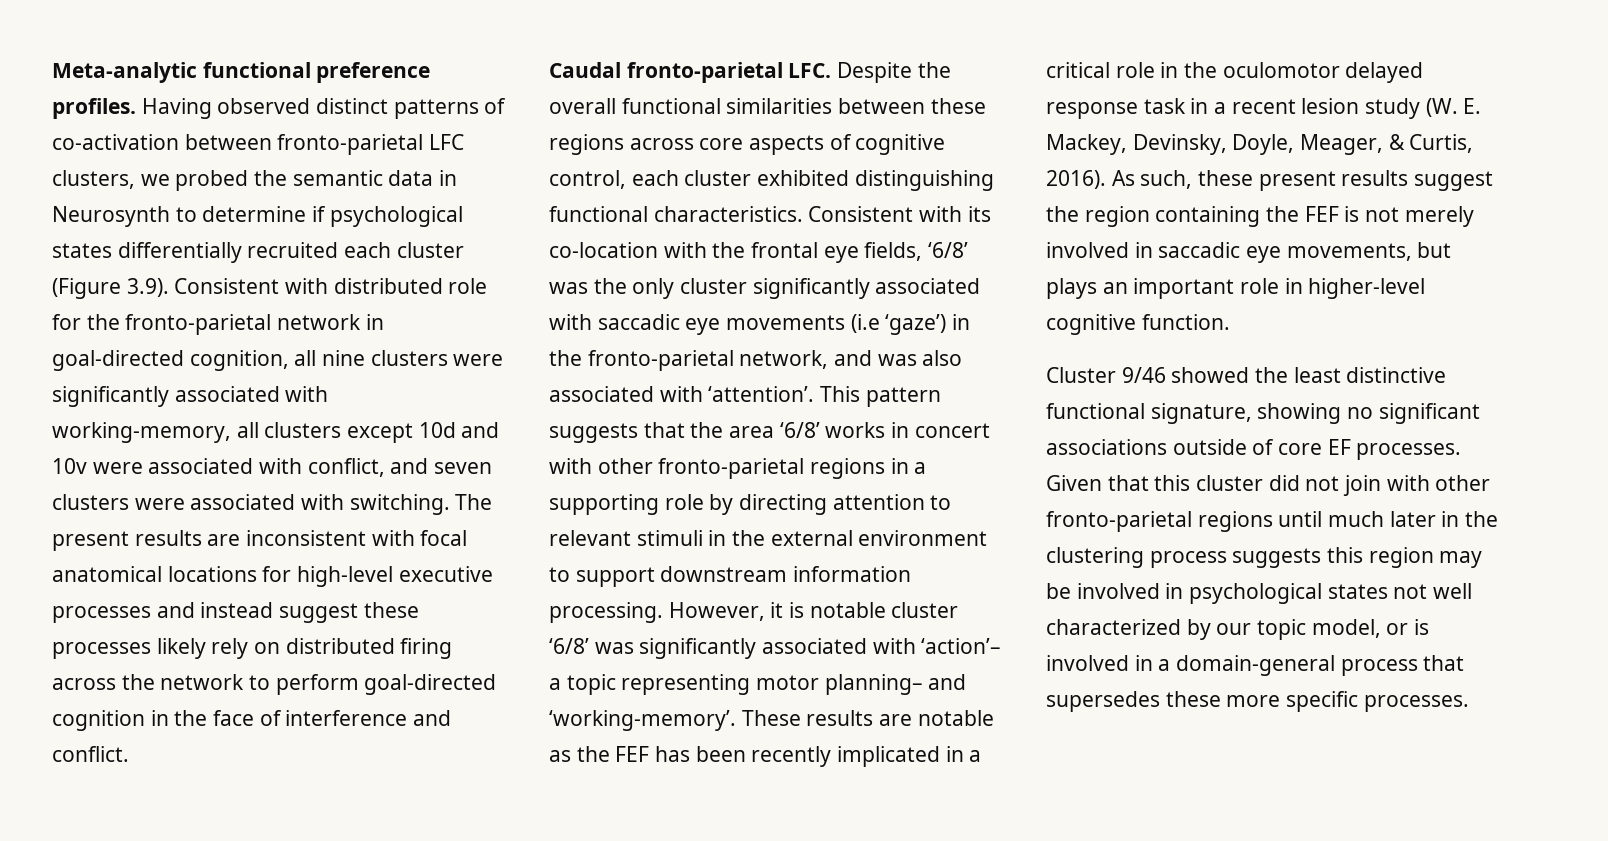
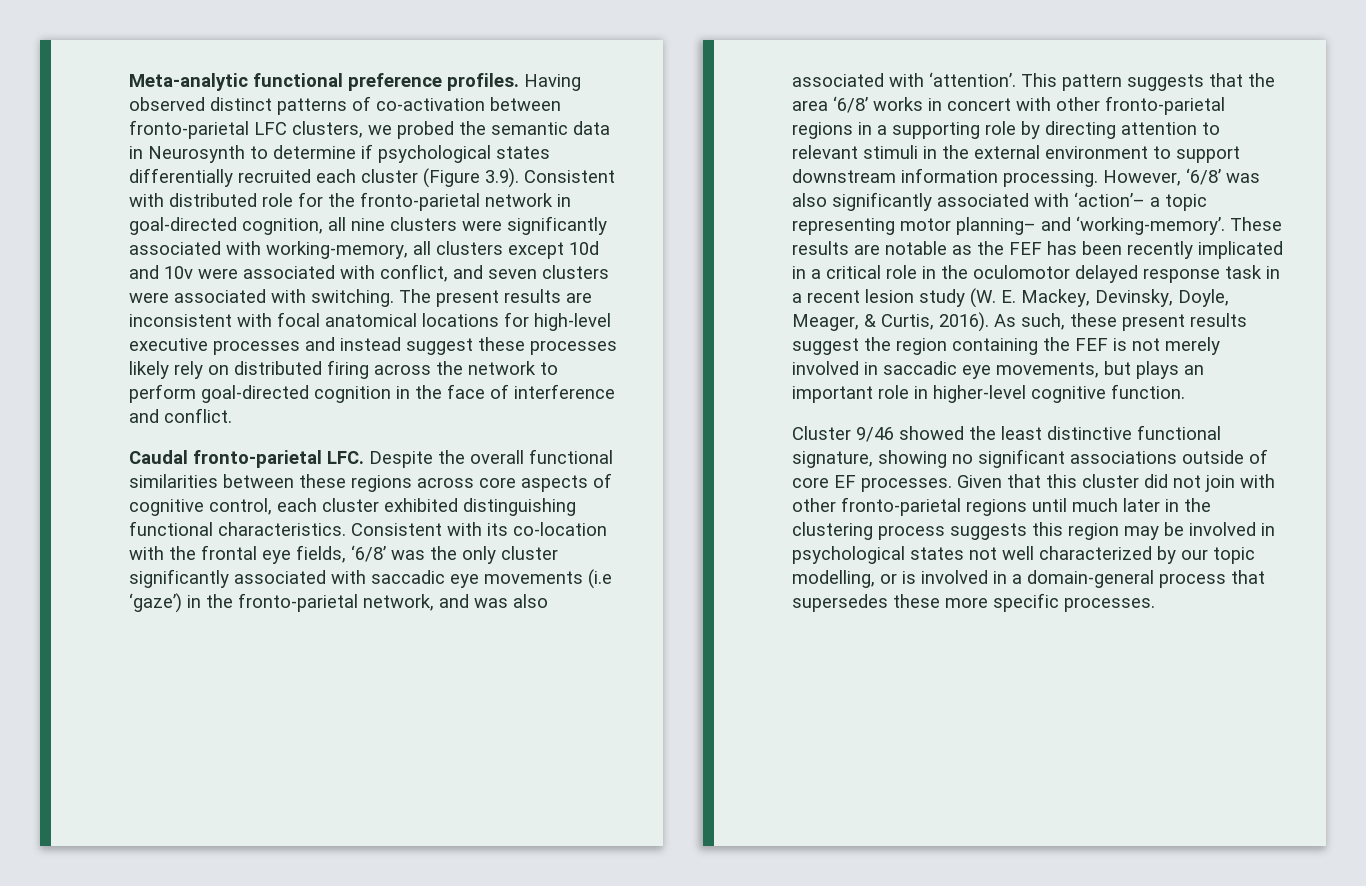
[770,602,959,618] [549,638,634,654] it is notable cluster ‘6/8’ was -> [1186,168,1260,185] [792,193,827,207] ‘6/8’ was also
[1311,619,1381,638] model, -> [792,570,875,588] modelling,

